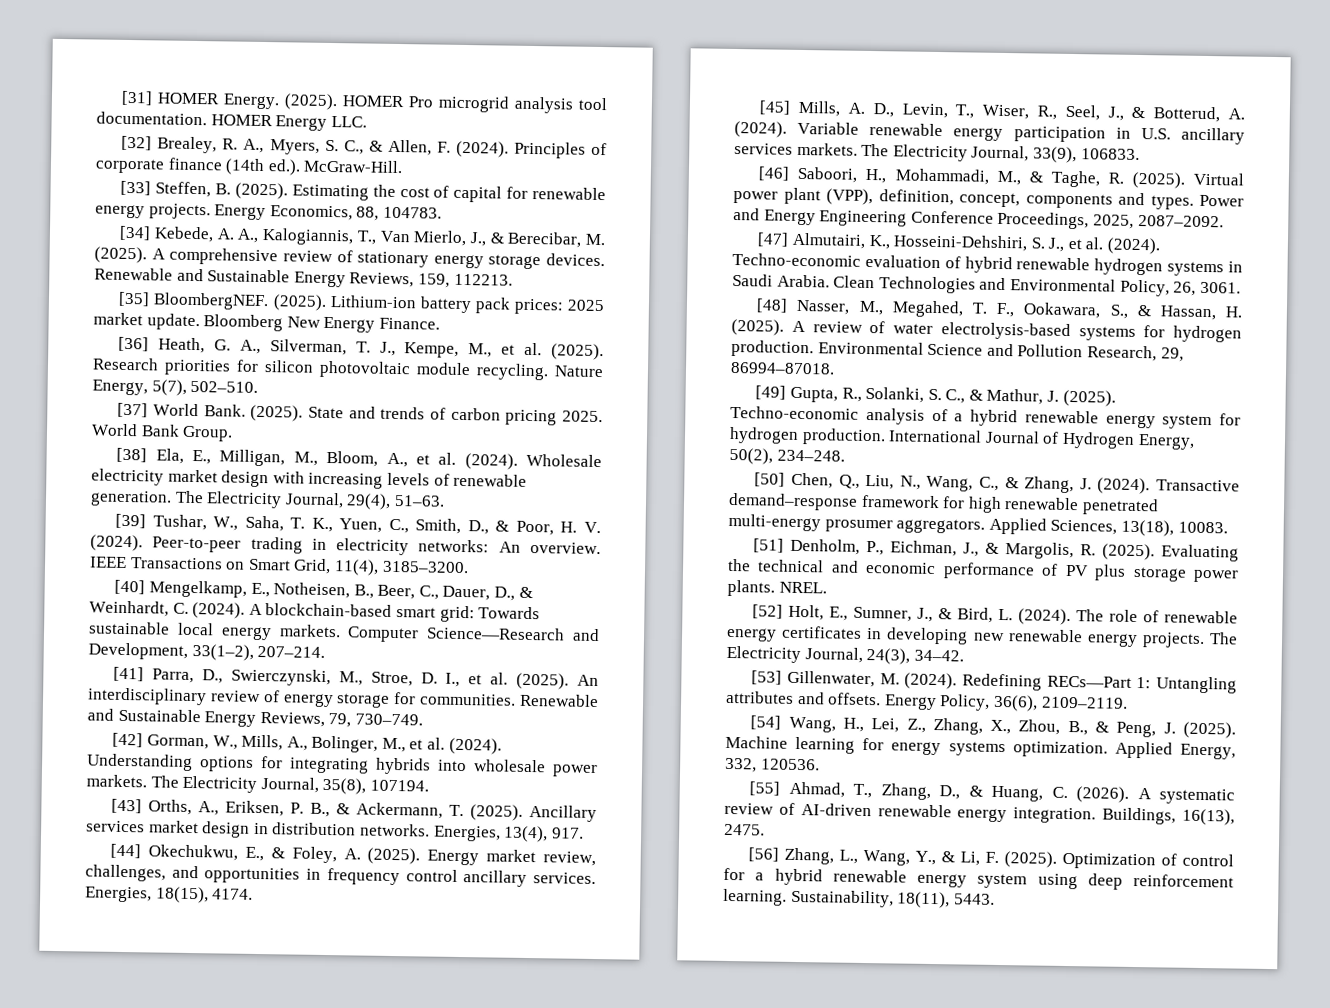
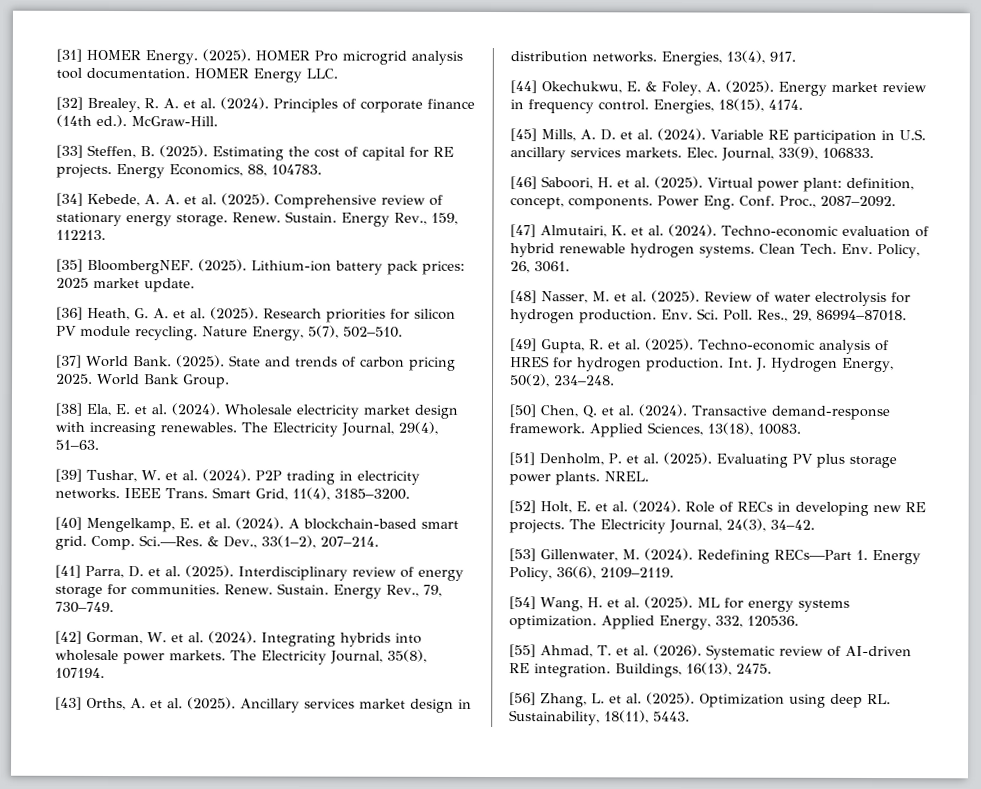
[243,138,451,156] A., Myers, S. C., & Allen, F. -> [162,98,216,109] A. et al.
[532,187,606,201] [95,204,145,219] renewable energy -> [433,146,454,157] RE
[237,228,606,248] [94,246,605,270] [94,267,415,288] A., Kalogiannis, T., Van Mierlo, J., & Berecibar, M. (2025). A comprehensive review of stationary energy storage devices. Renewable and Sustainable Energy Reviews, -> [164,193,443,209] [56,211,427,227] A. et al. (2025). Comprehensive review of stationary energy storage. Renew. Sustain. Energy Rev.,
[203,314,440,333] Bloomberg New Energy Finance. -> (195, 285) none
[239,339,493,358] A., Silverman, T. J., Kempe, M., -> [153,308,169,319] A.
[319,360,411,379] photovoltaic -> [56,325,77,336] PV
[192,449,408,468] E., Milligan, M., Bloom, A., -> [115,404,130,415] E.
[386,472,528,487] [90,490,172,507] levels of renewable generation. -> [160,422,237,433] renewables.
[213,515,601,536] [90,534,601,556] [89,556,246,570] W., Saha, T. K., Yuen, C., Smith, D., & Poor, H. V. (2024). Peer-to-peer trading in electricity networks: An overview. IEEE Transactions on -> [140,469,420,485] [55,487,208,500] W. et al. (2024). P2P trading in electricity networks. IEEE Trans.
[250,582,533,601] [89,600,541,623] [89,621,600,643] [88,642,326,661] [113,666,600,690] [87,687,207,706] E., Notheisen, B., Beer, C., Dauer, D., & Weinhardt, C. (2024). A blockchain-based smart grid: Towards sustainable local energy markets. Computer Science—Research and Development, 33(1–2), 207–214. // [41] Parra, D., Swierczynski, M., Stroe, D. I., et al. (2025). An interdisciplinary -> [179,517,459,530] [55,535,379,551] [55,564,348,581] E. et al. (2024). A blockchain-based smart grid. Comp. Sci.—Res. & Dev., 33(1–2), 207–214. // [41] Parra, D. et al. (2025). Interdisciplinary
[519,693,599,708] [87,708,325,727] Renewable and Sustainable Energy Reviews, -> [224,583,419,599] Renew. Sustain. Energy Rev.,
[212,734,502,755] [86,753,369,774] W., Mills, A., Bolinger, M., et al. (2024). Understanding options for integrating -> [147,631,336,647] W. et al. (2024). Integrating
[198,800,465,819] A., Eriksen, P. B., & Ackermann, T. -> [130,698,183,709] A. et al.
[245,846,265,862] E., -> [626,81,641,92] E.
[543,851,596,867] [85,864,596,887] review, challenges, and opportunities in frequency control ancillary services. -> [881,82,927,93] [510,99,649,114] review in frequency control.
[872,103,1245,123] [734,120,1004,141] D., Levin, T., Wiser, R., Seel, J., & Botterud, A. (2024). Variable renewable energy -> [600,128,789,141] D. et al. (2024). Variable RE
[861,143,968,162] The Electricity -> [686,147,718,158] Elec.
[865,168,1244,189] [733,187,1244,210] [733,207,1134,230] H., Mohammadi, M., & Taghe, R. (2025). Virtual power plant (VPP), definition, concept, components and types. Power and Energy Engineering Conference Proceedings, 2025, -> [597,176,914,192] [510,195,816,210] H. et al. (2025). Virtual power plant: definition, concept, components. Power Eng. Conf. Proc.,
[868,234,1065,252] K., Hosseini-Dehshiri, S. J., -> [611,225,627,236] K.
[1167,261,1243,277] [732,273,1116,294] systems in Saudi Arabia. Clean Technologies and Environmental -> [699,243,873,258] systems. Clean Tech. Env.
[858,300,1242,321] [731,318,1242,343] [731,339,1184,362] [730,361,835,375] [755,385,1116,407] [730,405,1241,430] [729,426,1060,446] M., Megahed, T. F., Ookawara, S., & Hassan, H. (2025). A review of water electrolysis-based systems for hydrogen production. Environmental Science and Pollution Research, 29, 86994–87018. // [49] Gupta, R., Solanki, S. C., & Mathur, J. (2025). Techno-economic analysis of a hybrid renewable energy system for hydrogen production. International Journal of -> [592,290,911,307] [510,308,907,324] [510,338,889,354] [510,356,767,372] M. et al. (2025). Review of water electrolysis for hydrogen production. Env. Sci. Poll. Res., 29, 86994–87018. // [49] Gupta, R. et al. (2025). Techno-economic analysis of HRES for hydrogen production. Int. J.
[838,474,1240,495] [728,492,1159,516] [728,513,986,534] Q., Liu, N., Wang, C., & Zhang, J. (2024). Transactive demand–response framework for high renewable penetrated multi-energy prosumer aggregators. -> [582,404,890,421] [509,423,585,435] Q. et al. (2024). Transactive demand-response framework.
[866,540,1239,562] [728,558,1059,580] P., Eichman, J., & Margolis, R. (2025). Evaluating the technical and economic performance of -> [608,452,788,468] P. et al. (2025). Evaluating
[829,606,1238,626] [726,625,863,642] E., Sumner, J., & Bird, L. (2024). The role of renewable energy certificates -> [576,500,773,513] E. et al. (2024). Role of RECs
[1008,629,1138,648] renewable energy -> [905,502,926,513] RE
[1136,676,1237,694] [726,690,882,706] 1: Untangling attributes and offsets. -> [856,549,868,560] 1.
[842,717,1236,739] [725,735,856,754] H., Lei, Z., Zhang, X., Zhou, B., & Peng, J. (2025). Machine learning -> [586,596,720,609] H. et al. (2025). ML
[853,783,1235,805] T., Zhang, D., & Huang, C. (2026). A systematic -> [597,644,775,660] T. et al. (2026). Systematic
[877,804,1008,823] renewable energy -> [509,663,530,674] RE
[839,849,1234,870] [723,867,1234,890] [723,888,787,906] L., Wang, Y., & Li, F. (2025). Optimization of control for a hybrid renewable energy system using deep reinforcement learning. -> [591,692,891,708] L. et al. (2025). Optimization using deep RL.

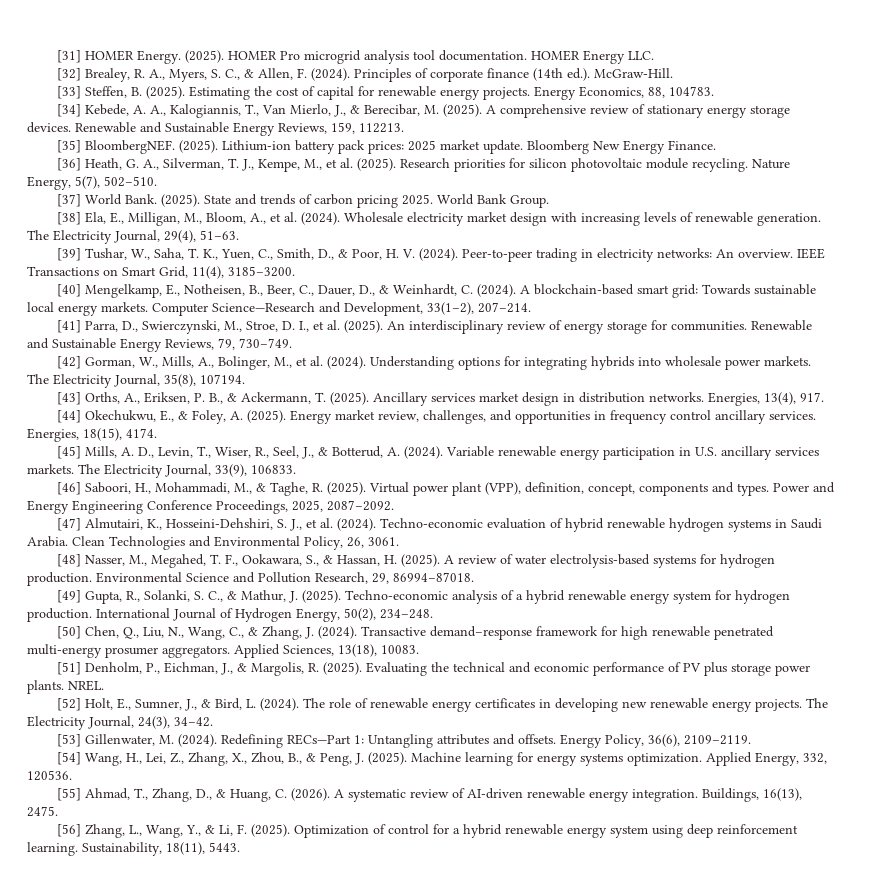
[162,98,216,109] A. et al. -> [149,68,308,82] A., Myers, S. C., & Allen, F.
[433,146,454,157] RE -> [378,86,481,100] renewable energy
[164,193,443,209] [56,211,427,227] A. et al. (2025). Comprehensive review of stationary energy storage. Renew. Sustain. Energy Rev., -> [150,104,791,118] [27,122,327,136] A., Kalogiannis, T., Van Mierlo, J., & Berecibar, M. (2025). A comprehensive review of stationary energy storage devices. Renewable and Sustainable Energy Reviews,
(195, 285) none -> [527,140,717,154] Bloomberg New Energy Finance.
[153,308,169,319] A. -> [143,158,323,172] A., Silverman, T. J., Kempe, M.,
[56,325,77,336] PV -> [571,158,643,172] photovoltaic
[115,404,130,415] E. -> [110,212,267,226] E., Milligan, M., Bloom, A.,
[160,422,237,433] renewables. -> [644,212,822,226] levels of renewable generation.
[140,469,420,485] [55,487,208,500] W. et al. (2024). P2P trading in electricity networks. IEEE Trans. -> [131,248,826,262] [27,266,118,276] W., Saha, T. K., Yuen, C., Smith, D., & Poor, H. V. (2024). Peer-to-peer trading in electricity networks: An overview. IEEE Transactions on
[179,517,459,530] [55,535,379,551] [55,564,348,581] E. et al. (2024). A blockchain-based smart grid. Comp. Sci.—Res. & Dev., 33(1–2), 207–214. // [41] Parra, D. et al. (2025). Interdisciplinary -> [166,284,817,298] [27,302,531,316] [57,320,505,334] E., Notheisen, B., Beer, C., Dauer, D., & Weinhardt, C. (2024). A blockchain-based smart grid: Towards sustainable local energy markets. Computer Science—Research and Development, 33(1–2), 207–214. // [41] Parra, D., Swierczynski, M., Stroe, D. I., et al. (2025). An interdisciplinary
[224,583,419,599] Renew. Sustain. Energy Rev., -> [751,320,813,331] [27,338,214,352] Renewable and Sustainable Energy Reviews,
[147,631,336,647] W. et al. (2024). Integrating -> [139,356,588,370] W., Mills, A., Bolinger, M., et al. (2024). Understanding options for integrating
[130,698,183,709] A. et al. -> [124,392,327,404] A., Eriksen, P. B., & Ackermann, T.
[626,81,641,92] E. -> [160,410,175,422] E.,
[881,82,927,93] [510,99,649,114] review in frequency control. -> [378,410,817,424] review, challenges, and opportunities in frequency control ancillary services.
[600,128,789,141] D. et al. (2024). Variable RE -> [138,446,601,460] D., Levin, T., Wiser, R., Seel, J., & Botterud, A. (2024). Variable renewable energy
[686,147,718,158] Elec. -> [78,464,163,478] The Electricity
[597,176,914,192] [510,195,816,210] H. et al. (2025). Virtual power plant: definition, concept, components. Power Eng. Conf. Proc., -> [135,482,836,496] [27,500,323,514] H., Mohammadi, M., & Taghe, R. (2025). Virtual power plant (VPP), definition, concept, components and types. Power and Energy Engineering Conference Proceedings, 2025,
[611,225,627,236] K. -> [147,518,303,531] K., Hosseini-Dehshiri, S. J.,
[699,243,873,258] systems. Clean Tech. Env. -> [728,518,823,532] [27,536,300,550] systems in Saudi Arabia. Clean Technologies and Environmental
[592,290,911,307] [510,308,907,324] [510,338,889,354] [510,356,767,372] M. et al. (2025). Review of water electrolysis for hydrogen production. Env. Sci. Poll. Res., 29, 86994–87018. // [49] Gupta, R. et al. (2025). Techno-economic analysis of HRES for hydrogen production. Int. J. -> [129,554,776,568] [27,572,474,586] [57,590,791,604] [27,608,233,622] M., Megahed, T. F., Ookawara, S., & Hassan, H. (2025). A review of water electrolysis-based systems for hydrogen production. Environmental Science and Pollution Research, 29, 86994–87018. // [49] Gupta, R., Solanki, S. C., & Mathur, J. (2025). Techno-economic analysis of a hybrid renewable energy system for hydrogen production. International Journal of
[582,404,890,421] [509,423,585,435] Q. et al. (2024). Transactive demand-response framework. -> [123,626,775,640] [27,644,230,658] Q., Liu, N., Wang, C., & Zhang, J. (2024). Transactive demand–response framework for high renewable penetrated multi-energy prosumer aggregators.
[608,452,788,468] P. et al. (2025). Evaluating -> [146,662,682,676] P., Eichman, J., & Margolis, R. (2025). Evaluating the technical and economic performance of
[576,500,773,513] E. et al. (2024). Role of RECs -> [117,698,536,712] E., Sumner, J., & Bird, L. (2024). The role of renewable energy certificates
[905,502,926,513] RE -> [650,698,753,712] renewable energy
[856,549,868,560] 1. -> [354,734,557,748] 1: Untangling attributes and offsets.
[586,596,720,609] H. et al. (2025). ML -> [126,752,514,766] H., Lei, Z., Zhang, X., Zhou, B., & Peng, J. (2025). Machine learning
[597,644,775,660] T. et al. (2026). Systematic -> [134,788,407,802] T., Zhang, D., & Huang, C. (2026). A systematic
[509,663,530,674] RE -> [527,788,630,802] renewable energy
[591,692,891,708] L. et al. (2025). Optimization using deep RL. -> [129,824,799,838] [27,842,78,856] L., Wang, Y., & Li, F. (2025). Optimization of control for a hybrid renewable energy system using deep reinforcement learning.

